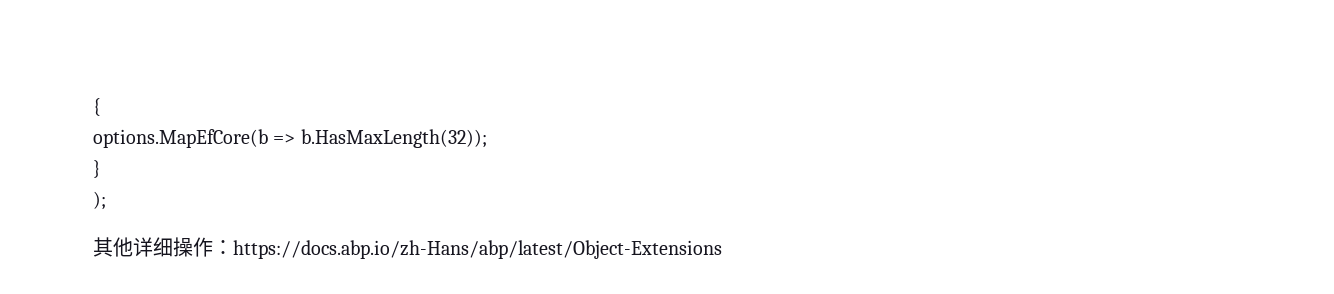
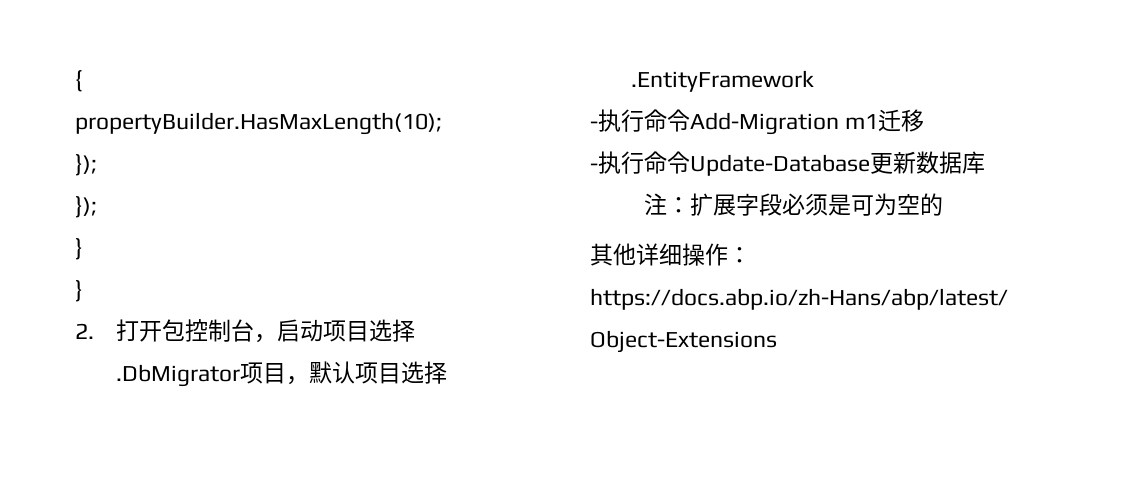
[93,129,487,148] [93,160,101,178] [93,191,106,210] options.MapEfCore(b => b.HasMaxLength(32)); // } // ); -> [75,112,442,135] [75,154,97,176] [75,196,97,218] [75,238,83,260] [75,280,83,302] [75,319,416,343] [116,361,448,387] [631,70,815,92] [590,109,925,135] [590,151,985,176] [644,193,944,216] propertyBuilder.HasMaxLength(10); // }); // }); // } // } // 2.打开包控制台，启动项目选择.DbMigrator项目，默认项目选择.EntityFramework // -执行命令Add-Migration m1迁移 // -执行命令Update-Database更新数据库 // 注：扩展字段必须是可为空的

